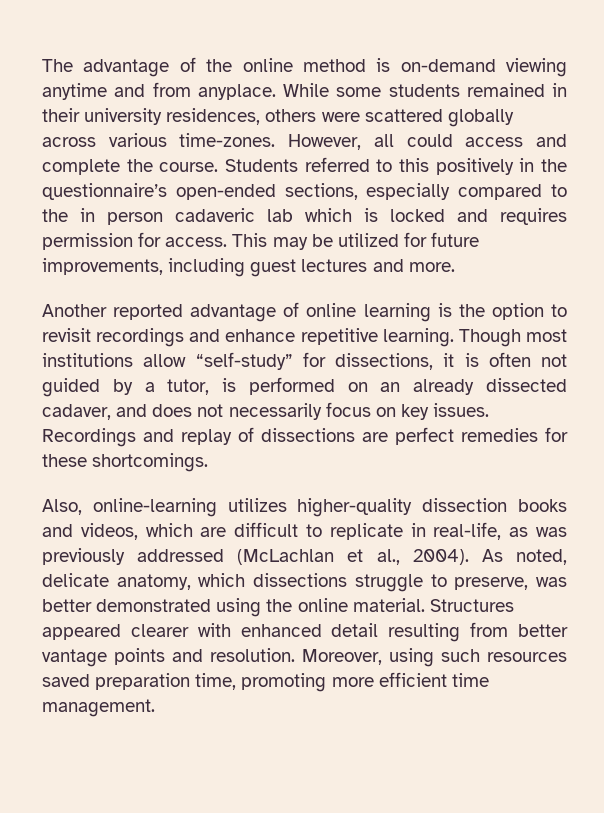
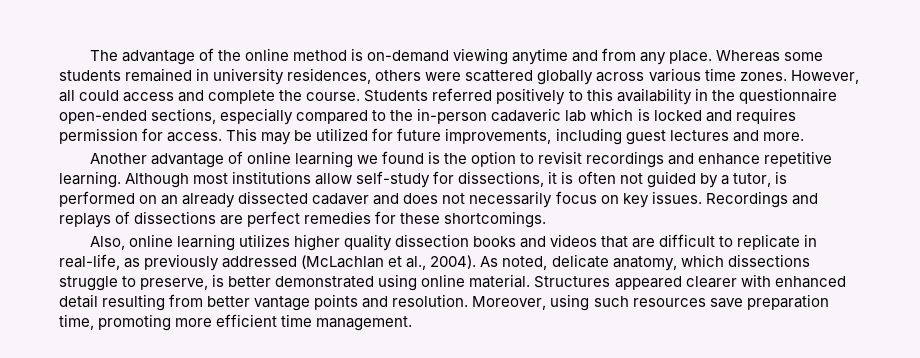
[197,83,329,100] anyplace. While -> [640,50,781,65] any place. Whereas
[42,108,80,122] their -> (210, 74) none
[179,133,276,147] time-zones. -> [704,68,787,81] time zones.
(370, 164) none -> [496,88,566,105] positively
[435,158,514,175] positively -> [616,88,692,105] availability
[42,183,167,200] questionnaire’s -> [738,88,837,104] questionnaire
[80,208,163,225] in person -> [417,108,488,124] in-person
[113,304,184,320] reported -> (147, 158) none
(431, 312) none -> [356,151,424,164] we found
[458,329,521,347] Though -> [125,173,190,188] Although
[195,352,293,370] “self-study” -> [356,171,431,188] self-study
[42,404,111,420] cadaver, -> [312,193,370,205] cadaver
[181,429,232,445] replay -> [59,213,111,228] replays
[92,498,413,517] online-learning utilizes higher-quality -> [128,234,392,251] online learning utilizes higher quality
[80,523,193,540] videos, which -> [549,234,629,248] videos that
[536,527,568,537] was -> (141, 263) none
[536,577,567,587] was -> [212,274,225,287] is
[266,599,293,612] the -> (418, 282) none
[42,674,90,687] saved -> [709,298,743,308] save

